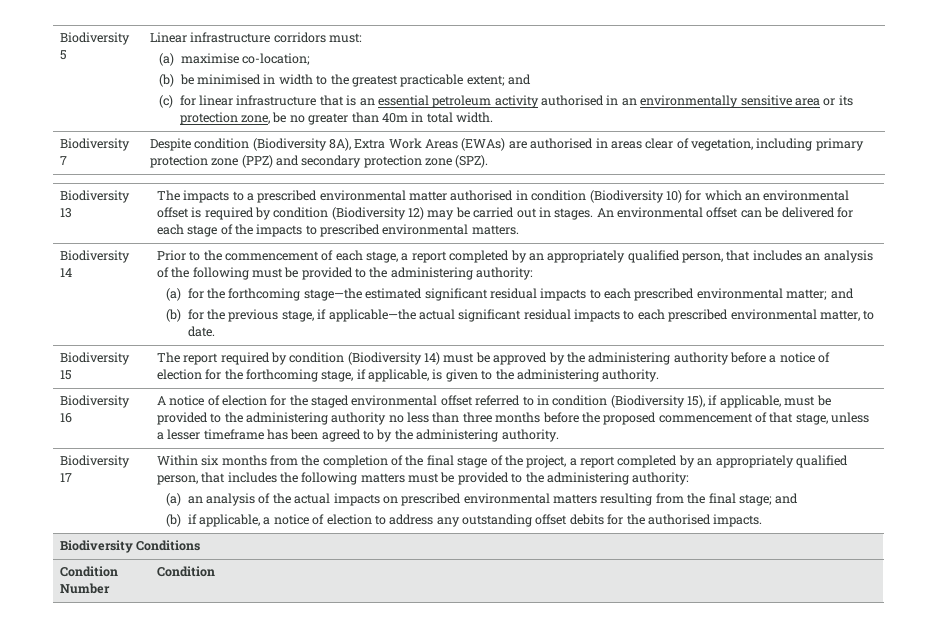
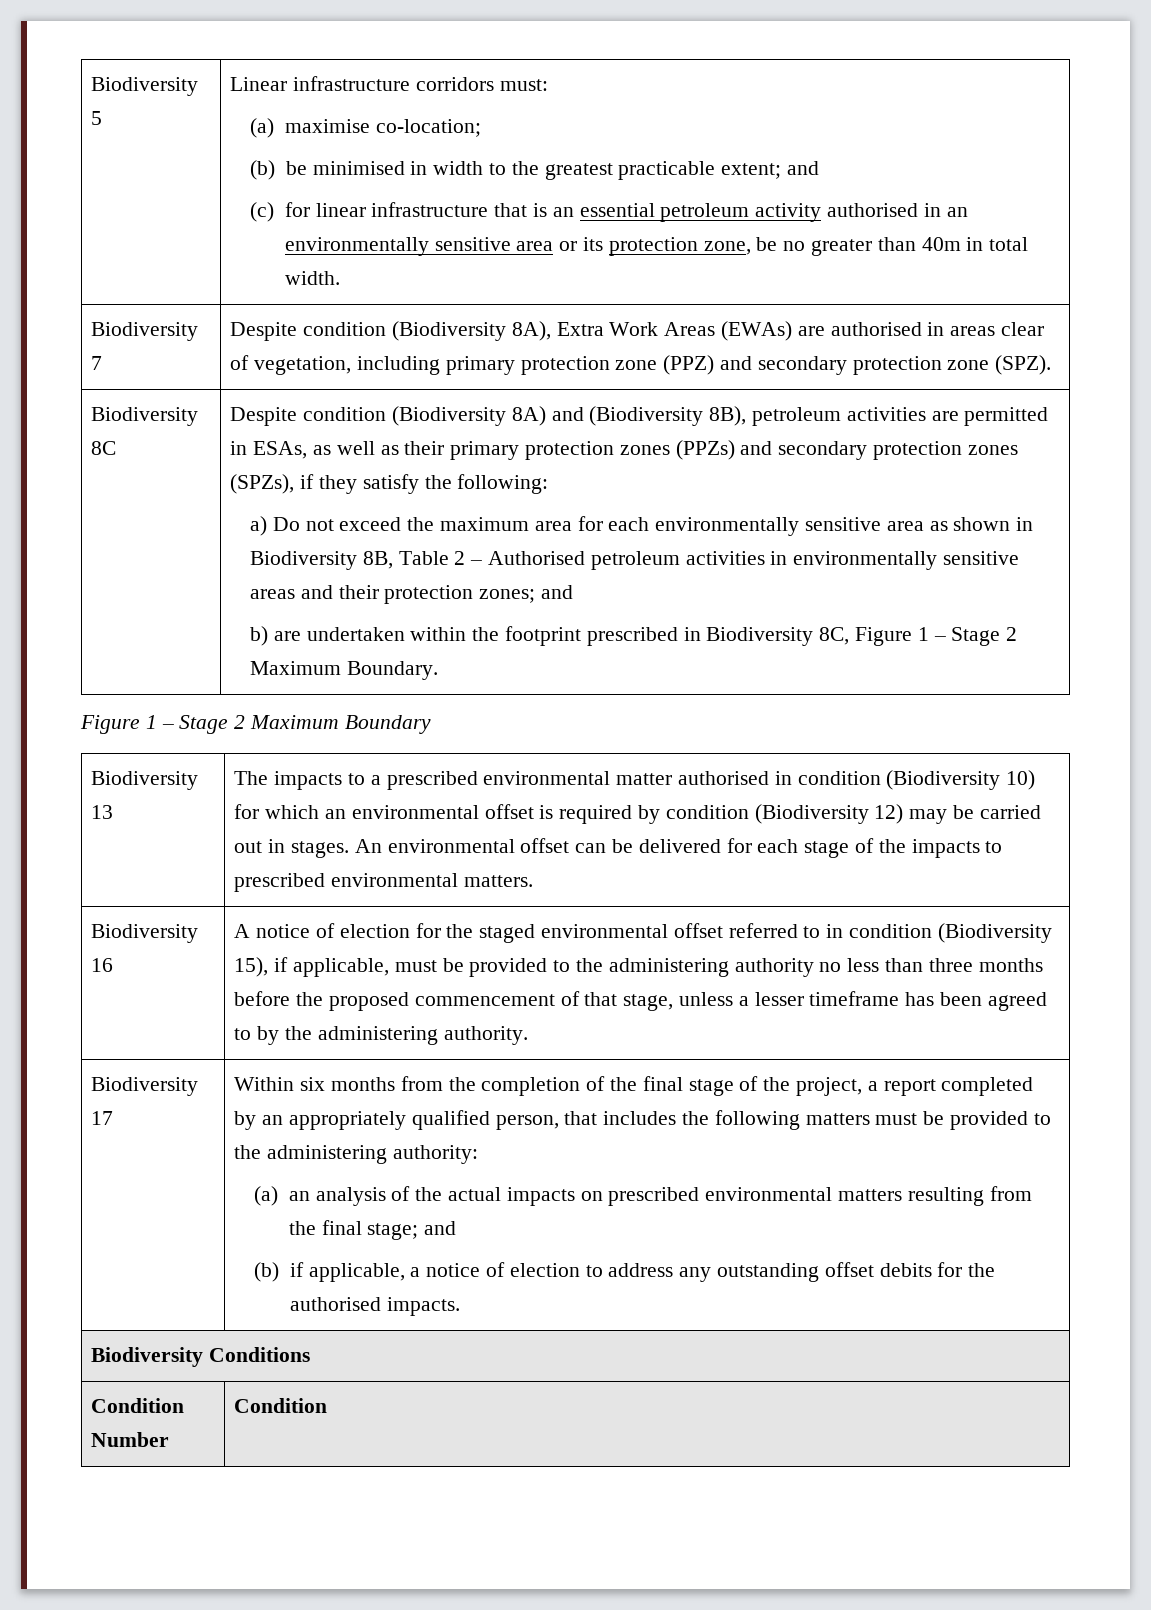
(489, 161) none -> [91,407,199,426] [91,441,117,455] [230,406,1049,426] [230,440,1018,460] [230,474,549,494] [249,516,1034,536] [249,551,1019,570] [249,585,573,604] [249,626,1018,646] [249,661,438,680] [80,715,431,734] // Biodiversity 8C | Despite condition (Biodiversity 8A) and (Biodiversity 8B), petroleum activities are permitted in ESAs, as well as their primary protection zones (PPZs) and secondary protection zones (SPZs), if they satisfy the following: // a) Do not exceed the maximum area for each environmentally sensitive area as shown in Biodiversity 8B, Table 2 – Authorised petroleum activities in environmentally sensitive areas and their protection zones; and // b) are undertaken within the footprint prescribed in Biodiversity 8C, Figure 1 – Stage 2 Maximum Boundary. // Figure 1 – Stage 2 Maximum Boundary
[59,250,130,263] [59,268,72,277] [156,250,873,263] [156,267,534,280] [166,288,854,301] [166,309,875,322] [187,326,215,337] [59,352,130,365] [59,370,72,380] [156,352,831,365] [156,369,660,382] // Biodiversity 14 | Prior to the commencement of each stage, a report completed by an appropriately qualified person, that includes an analysis of the following must be provided to the administering authority: // (a) for the forthcoming stage—the estimated significant residual impacts to each prescribed environmental matter; and // (b) for the previous stage, if applicable—the actual significant residual impacts to each prescribed environmental matter, to date. // Biodiversity 15 | The report required by condition (Biodiversity 14) must be approved by the administering authority before a notice of election for the forthcoming stage, if applicable, is given to the administering authority. -> (533, 881) none

